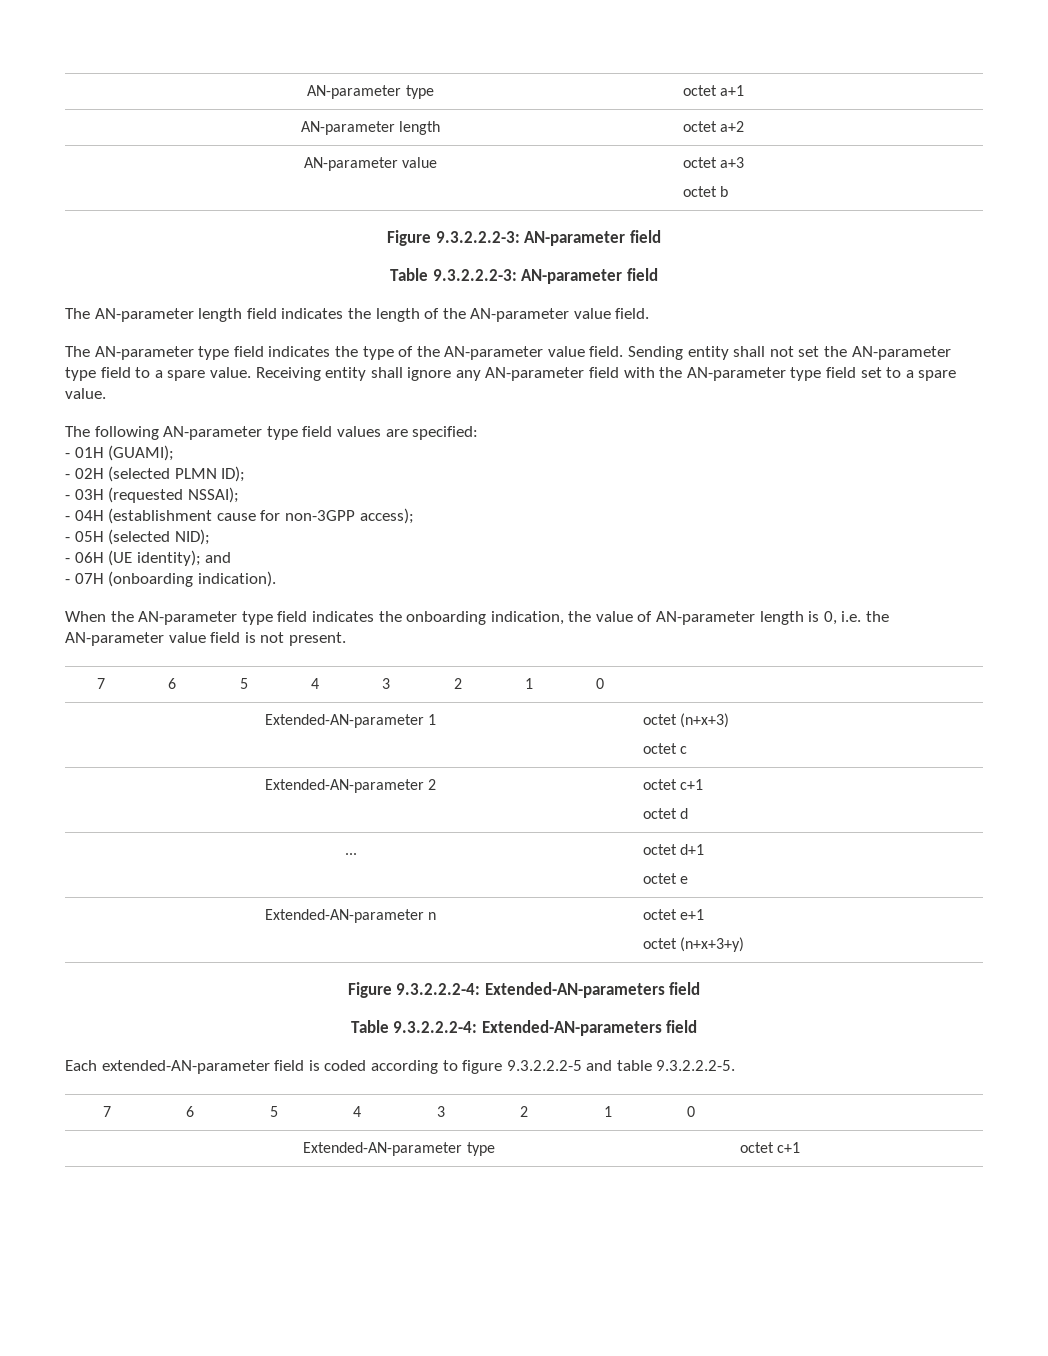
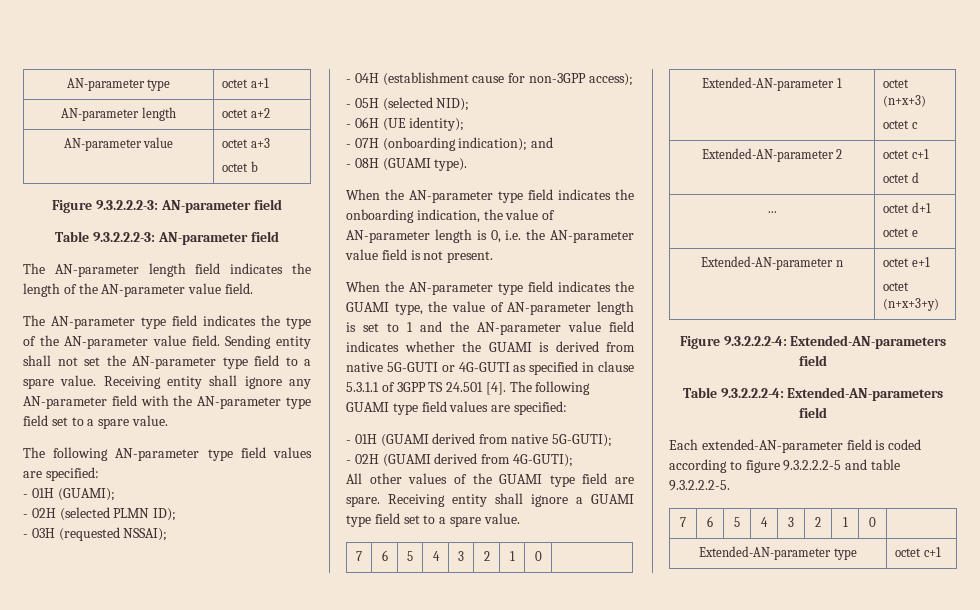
[205,552,232,563] and -> (465, 124) none
[197,571,276,587] indication). -> [458,137,554,151] [346,158,468,171] indication); and // - 08H (GUAMI type).
(346, 639) none -> [346,281,634,295] [346,301,634,315] [346,321,634,335] [346,341,635,352] [346,361,634,375] [346,381,591,395] [346,401,567,415] [346,433,612,447] [346,453,573,467] [346,473,634,487] [346,493,634,507] [346,513,520,527] // When the AN-parameter type field indicates the GUAMI type, the value of AN-parameter length is set to 1 and the AN-parameter value field indicates whether the GUAMI is derived from native 5G-GUTI or 4G-GUTI as specified in clause 5.3.1.1 of 3GPP TS 24.501 [4]. The following GUAMI type field values are specified: // - 01H (GUAMI derived from native 5G-GUTI); // - 02H (GUAMI derived from 4G-GUTI); // All other values of the GUAMI type field are spare. Receiving entity shall ignore a GUAMI type field set to a spare value.

